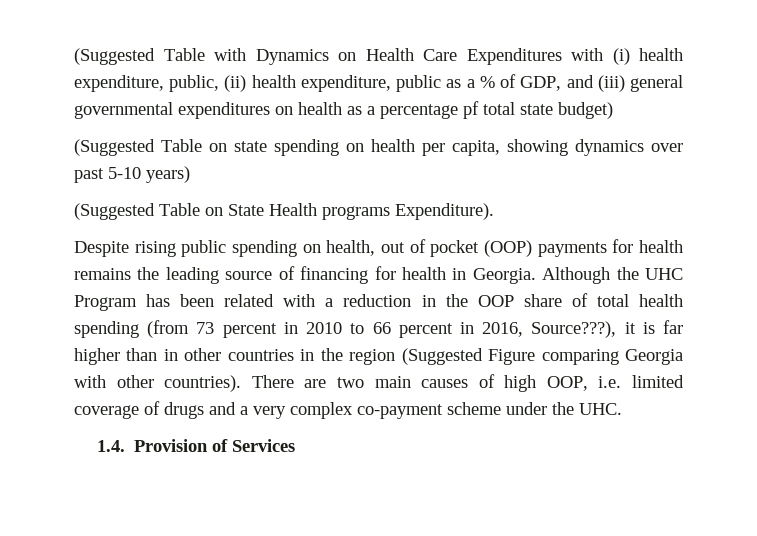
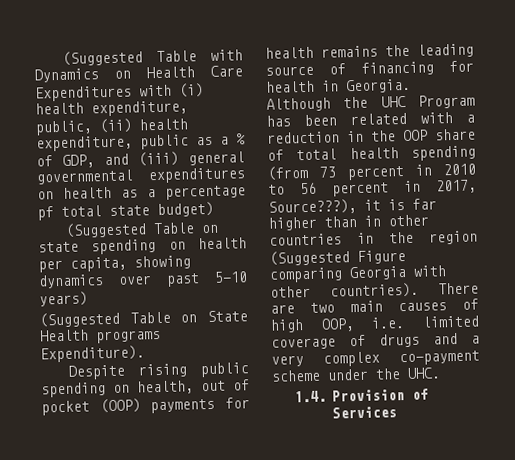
[372,322,524,338] 66 percent in 2016, -> [300,179,477,197] 56 percent in 2017,

